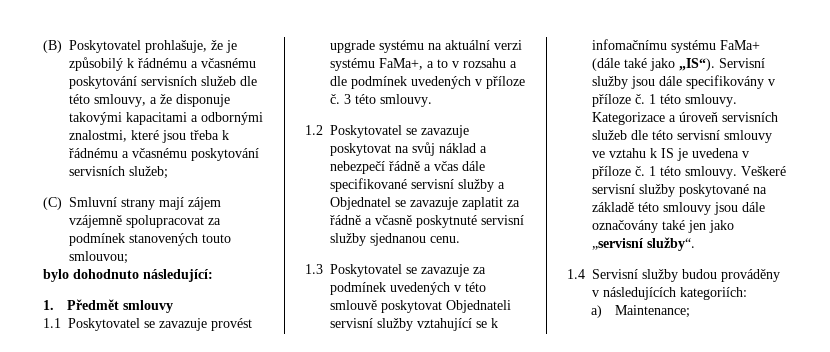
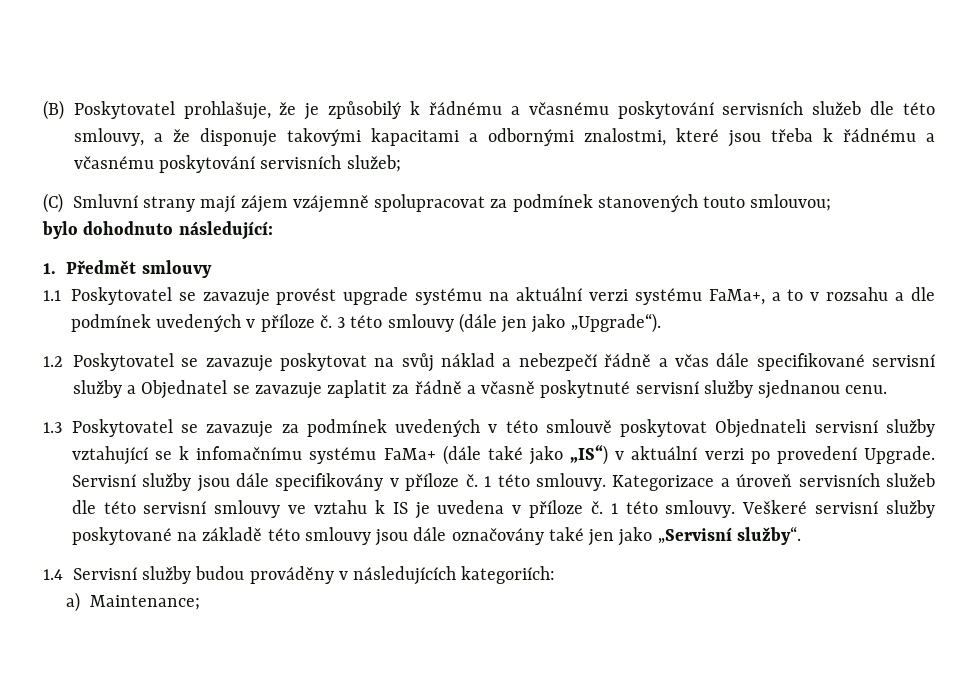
[380,94,432,107] smlouvy. -> [387,313,661,333] smlouvy (dále jen jako „Upgrade“).
[679,58,715,71] „IS“). -> [570,445,935,465] „IS“) v aktuální verzi po provedení Upgrade.
[592,238,644,250] „servisní -> [657,527,732,544] „Servisní

